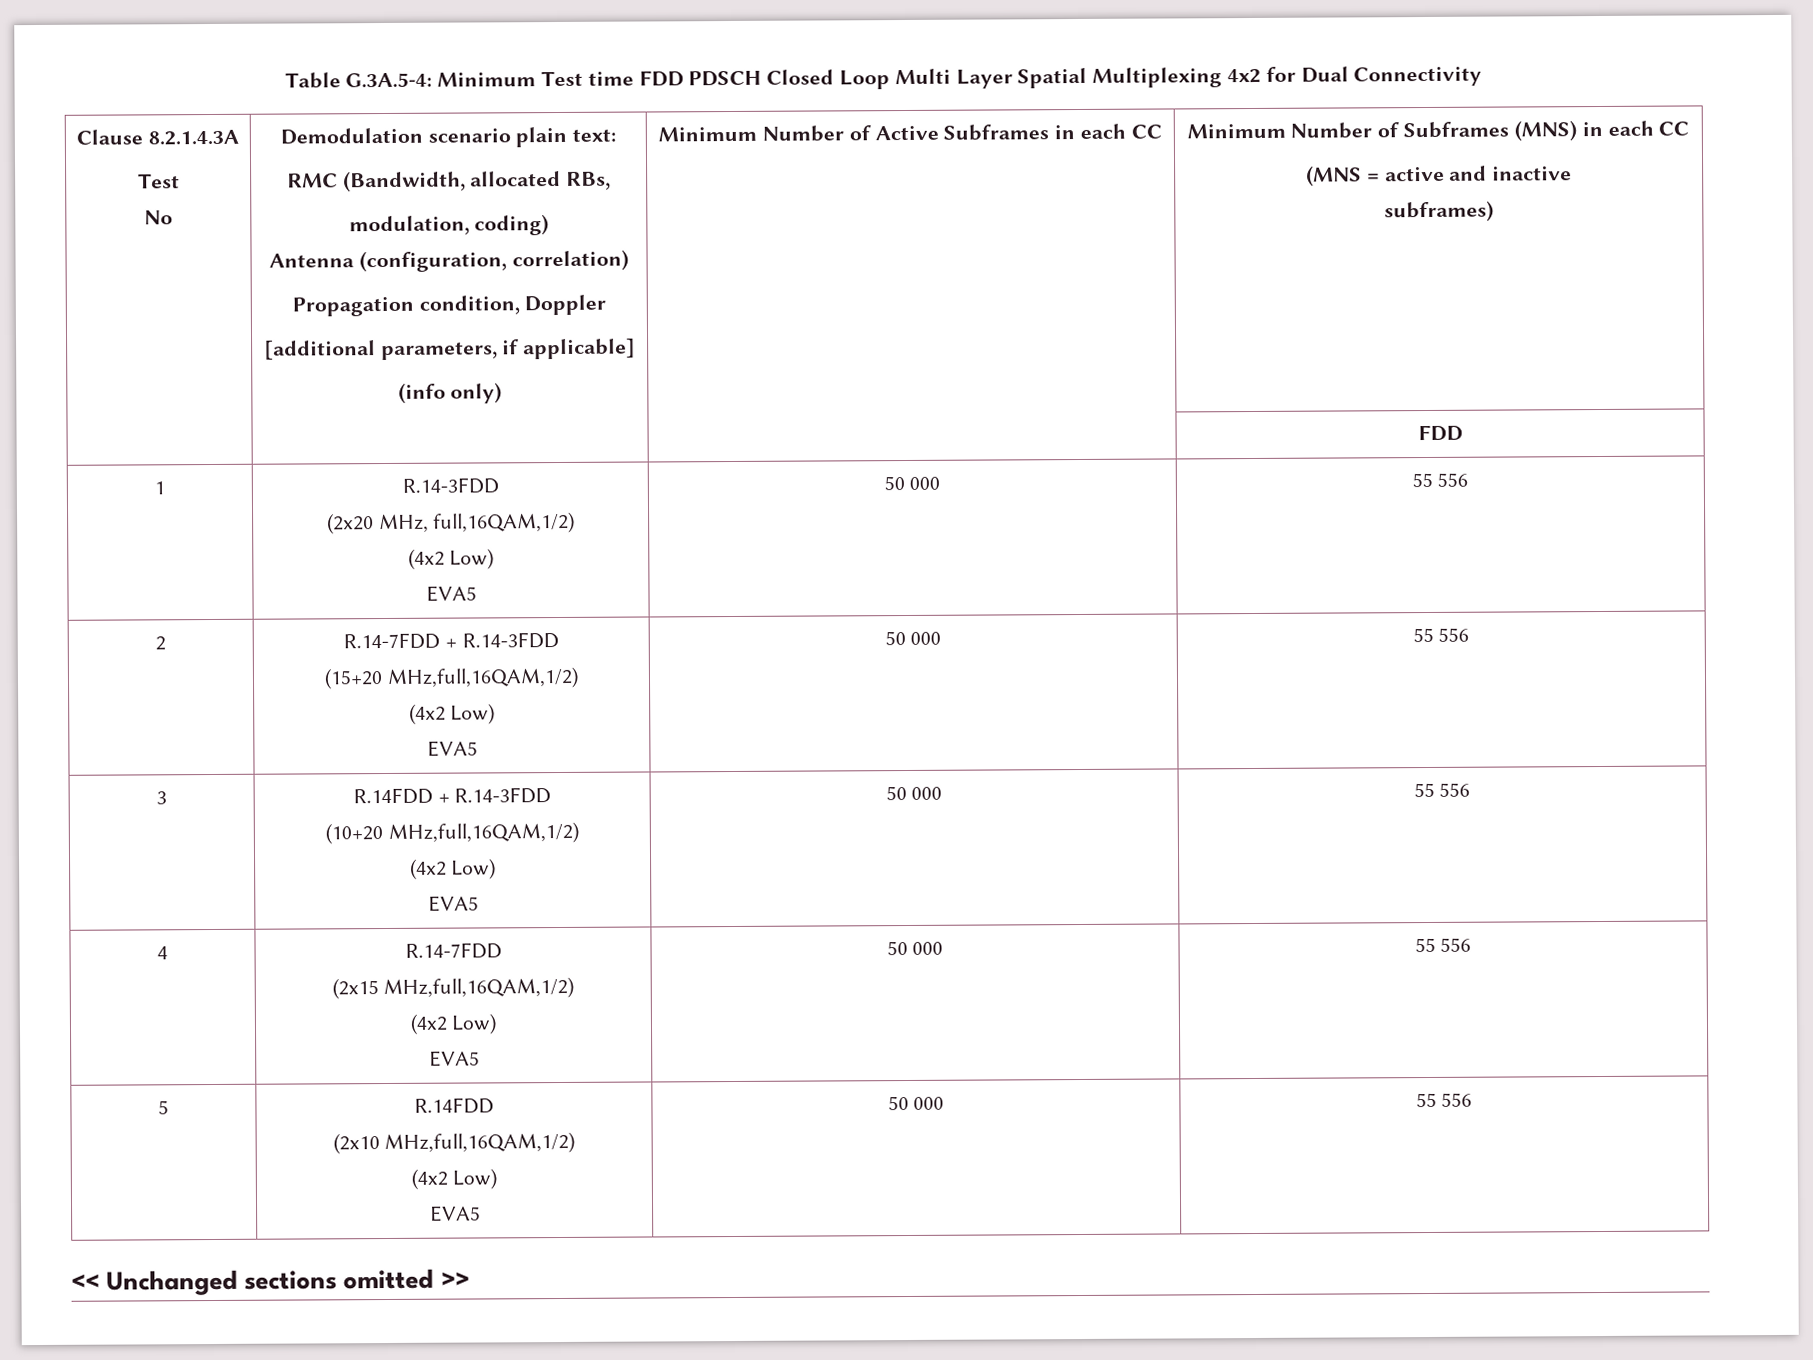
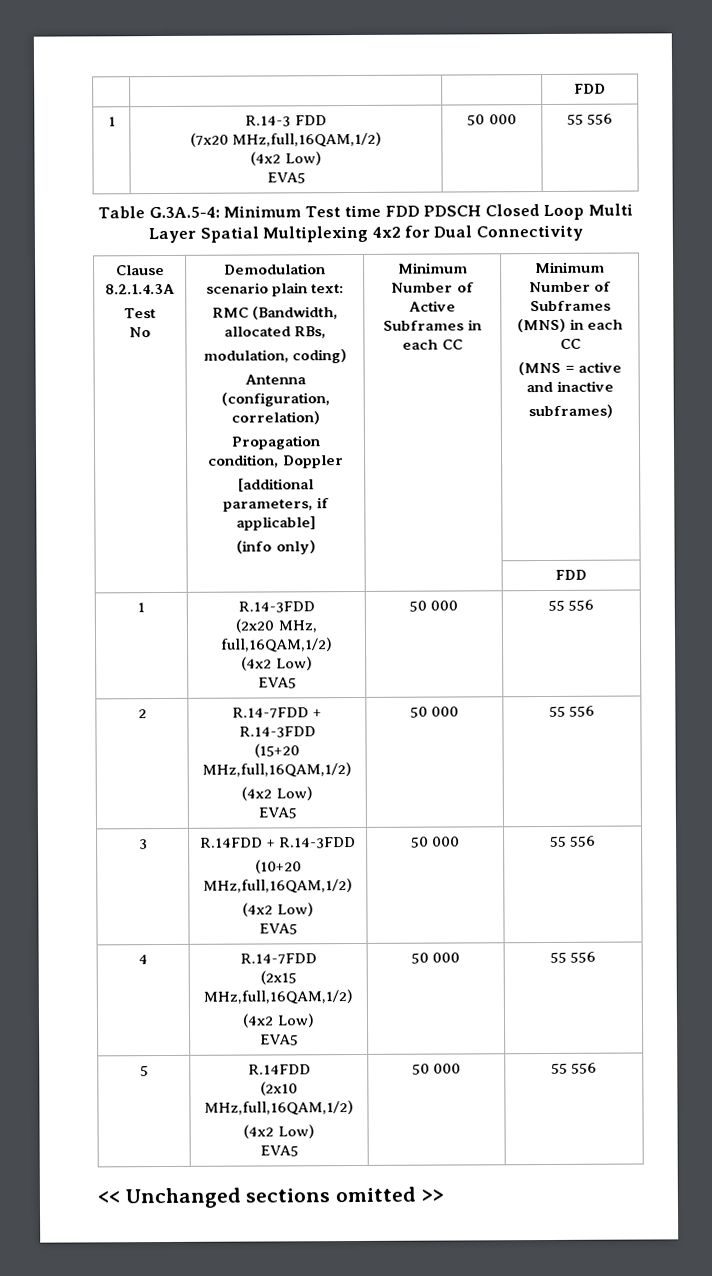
(284, 80) none -> [574,83,606,94] [107,116,116,127] [245,115,327,127] [189,131,383,148] [250,151,322,166] [266,172,306,184] [467,114,517,126] [566,113,614,125] | | | FDD // 1 | R.14-3 FDD // (7x20 MHz,full,16QAM,1/2) // (4x2 Low) // EVA5 | 50 000 | 55 556 //

